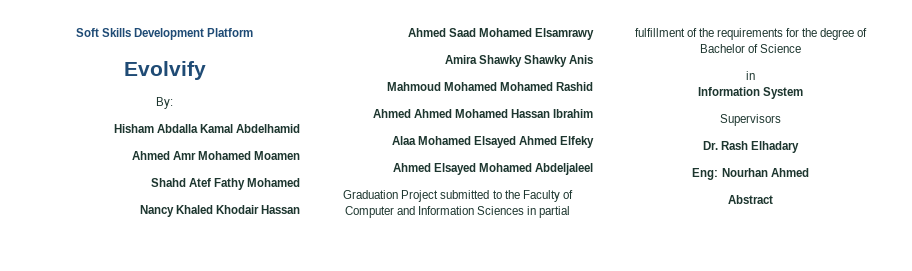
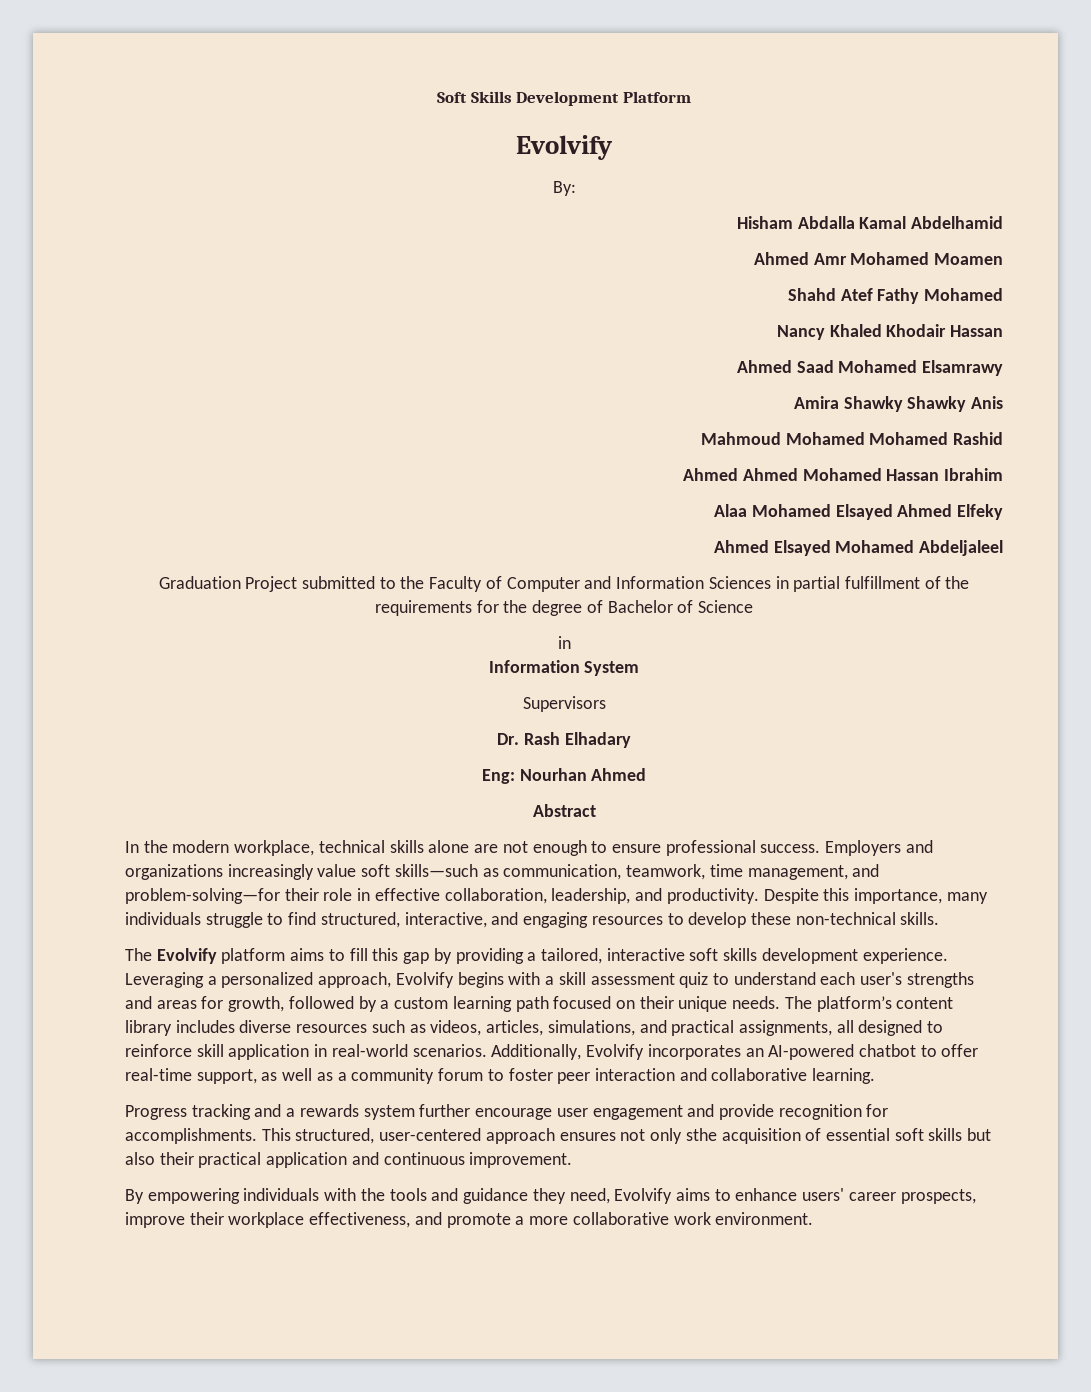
(773, 199) none -> [125,840,933,856] [125,864,880,880] [125,888,988,904] [125,912,940,928] [125,948,948,964] [125,972,974,988] [125,996,954,1012] [125,1020,944,1036] [125,1044,979,1060] [125,1068,876,1084] [125,1104,889,1120] [125,1128,992,1144] [125,1152,573,1168] [125,1188,976,1204] [125,1212,814,1228] // In the modern workplace, technical skills alone are not enough to ensure professional success. Employers and organizations increasingly value soft skills—such as communication, teamwork, time management, and problem-solving—for their role in effective collaboration, leadership, and productivity. Despite this importance, many individuals struggle to find structured, interactive, and engaging resources to develop these non-technical skills. // The Evolvify platform aims to fill this gap by providing a tailored, interactive soft skills development experience. Leveraging a personalized approach, Evolvify begins with a skill assessment quiz to understand each user's strengths and areas for growth, followed by a custom learning path focused on their unique needs. The platform’s content library includes diverse resources such as videos, articles, simulations, and practical assignments, all designed to reinforce skill application in real-world scenarios. Additionally, Evolvify incorporates an AI-powered chatbot to offer real-time support, as well as a community forum to foster peer interaction and collaborative learning. // Progress tracking and a rewards system further encourage user engagement and provide recognition for accomplishments. This structured, user-centered approach ensures not only sthe acquisition of essential soft skills but also their practical application and continuous improvement. // By empowering individuals with the tools and guidance they need, Evolvify aims to enhance users' career prospects, improve their workplace effectiveness, and promote a more collaborative work environment.

